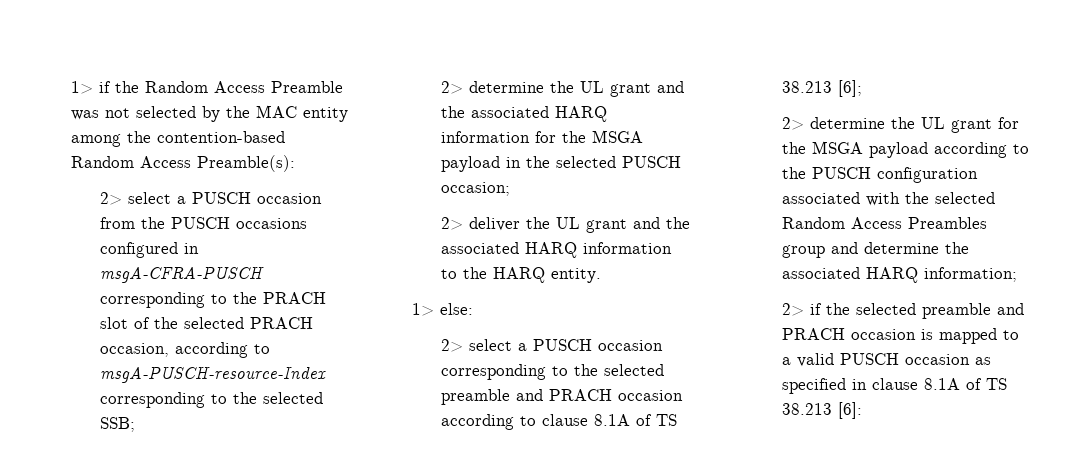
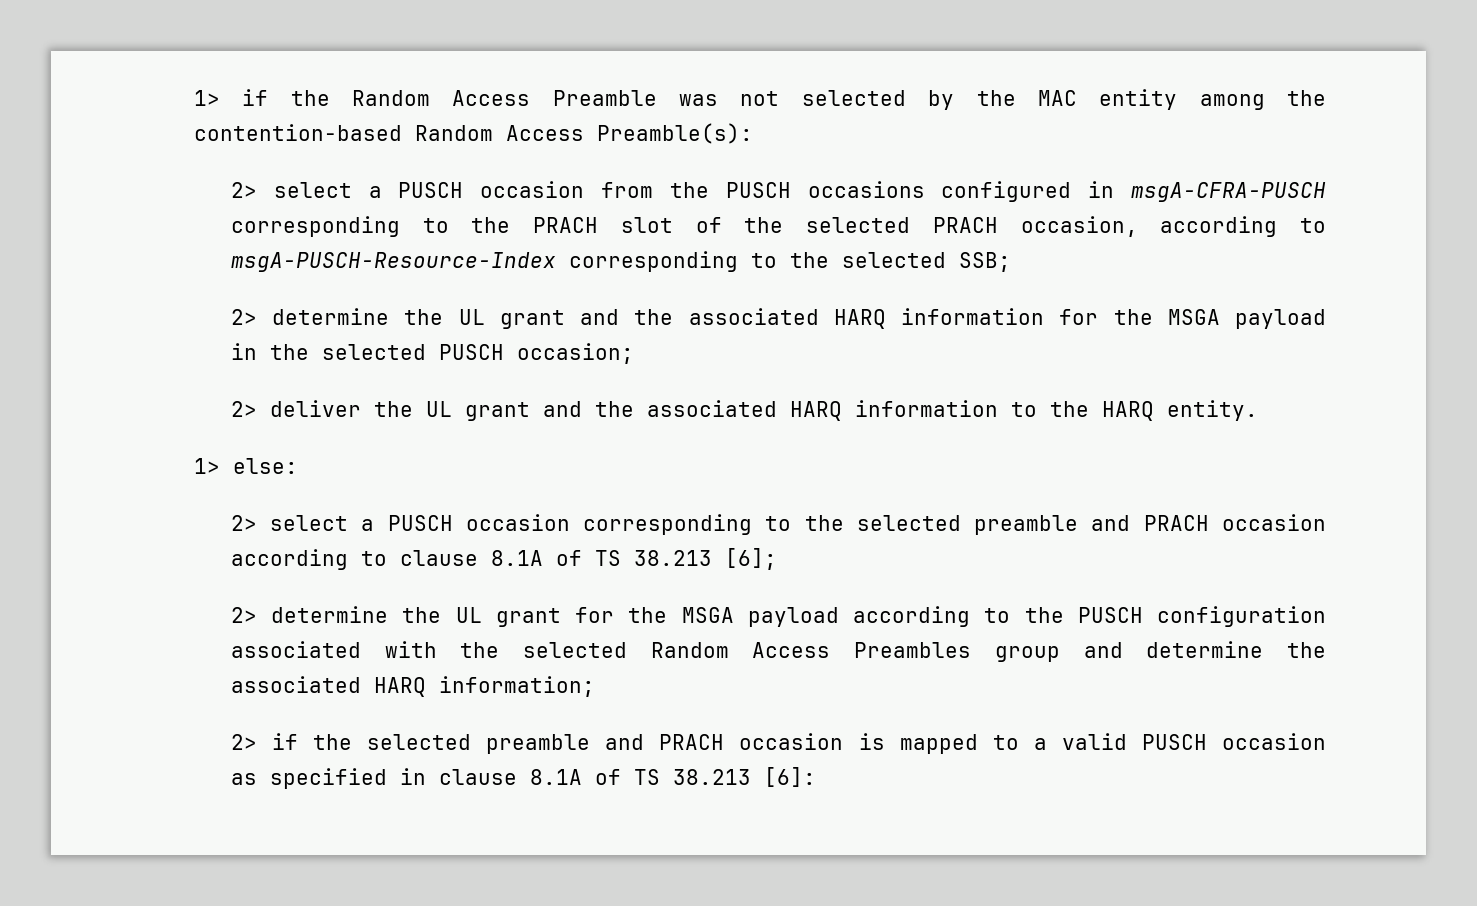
[100,367,327,383] msgA-PUSCH-resource-Index -> [230,252,556,272] msgA-PUSCH-Resource-Index

